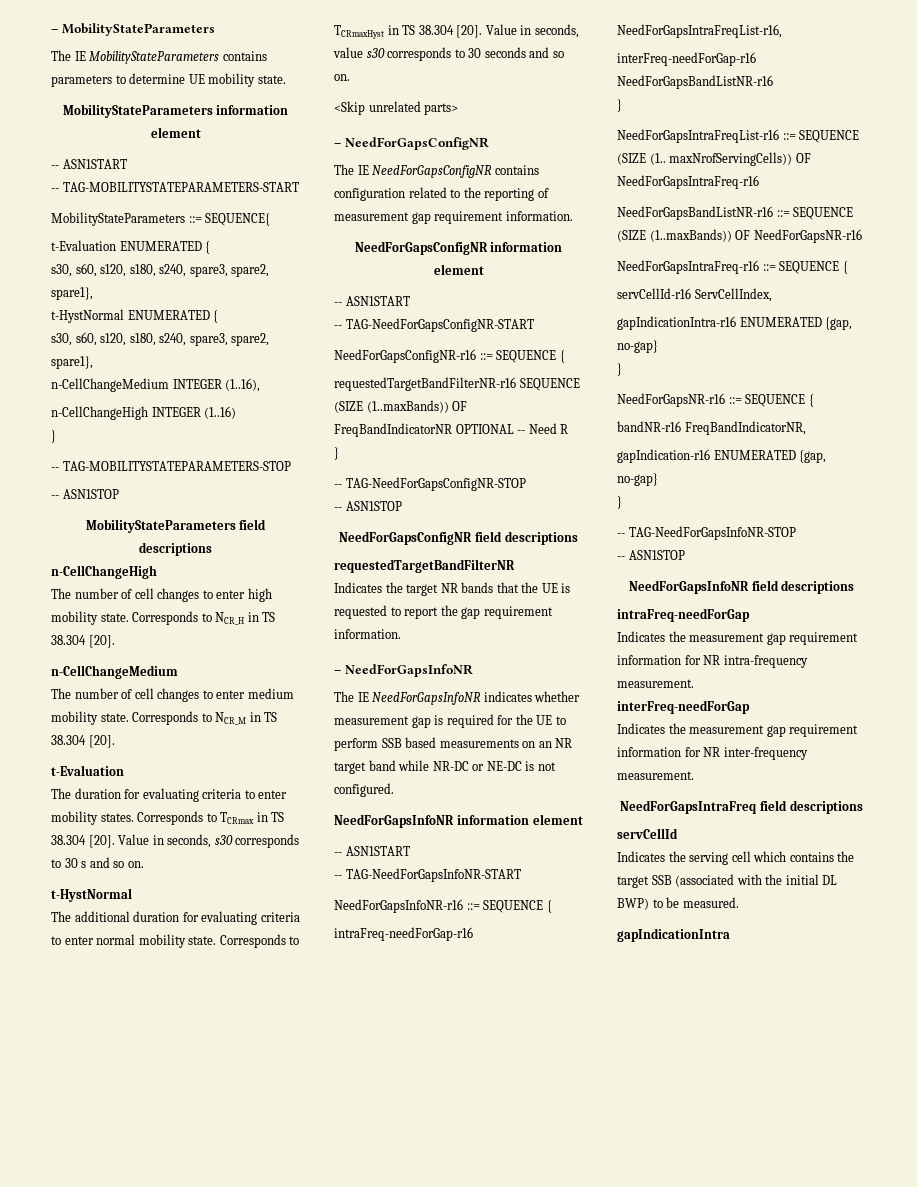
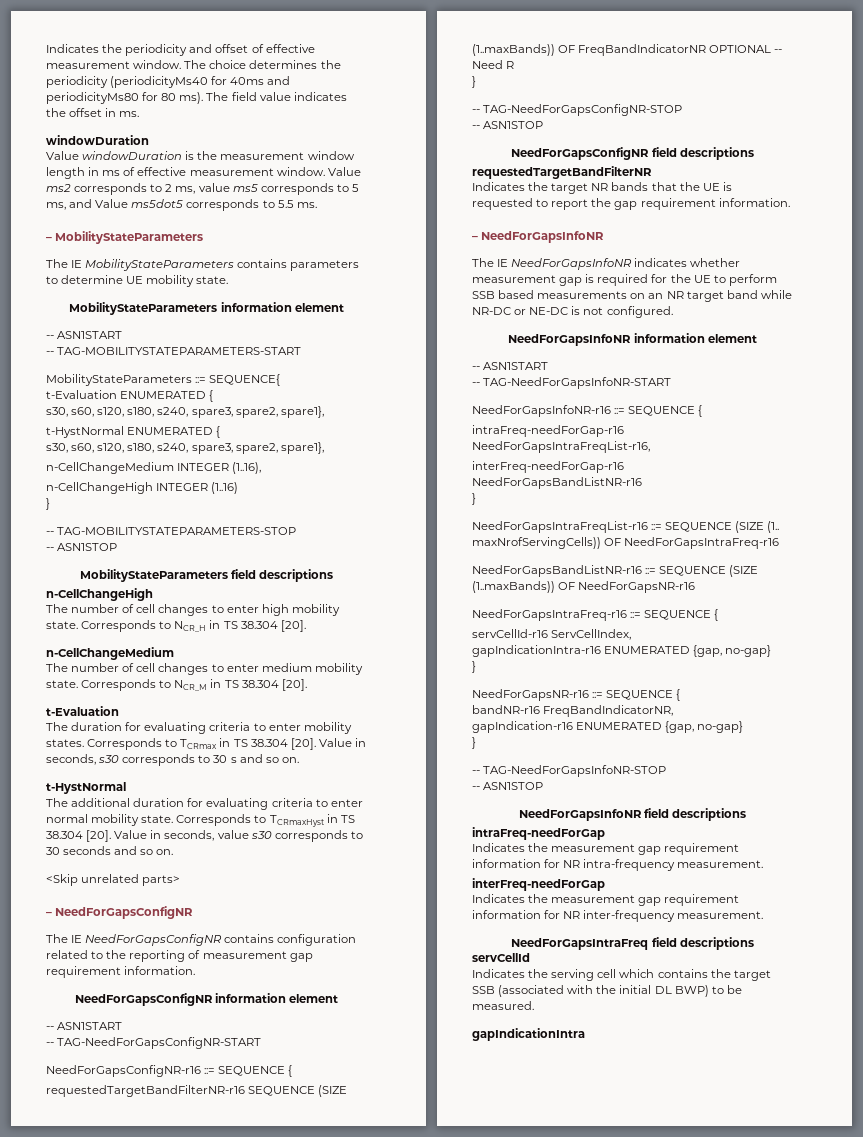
(51, 31) none -> [46,44,315,56] [46,60,341,69] [46,76,291,88] [46,92,347,104] [46,108,140,117] [46,135,149,145] [46,151,355,160] [46,167,361,179] [46,183,359,195] [46,199,317,211] Indicates the periodicity and offset of effective measurement window. The choice determines the periodicity (periodicityMs40 for 40ms and periodicityMs80 for 80 ms). The field value indicates the offset in ms. // windowDuration // Value windowDuration is the measurement window length in ms of effective measurement window. Value ms2 corresponds to 2 ms, value ms5 corresponds to 5 ms, and Value ms5dot5 corresponds to 5.5 ms. //

